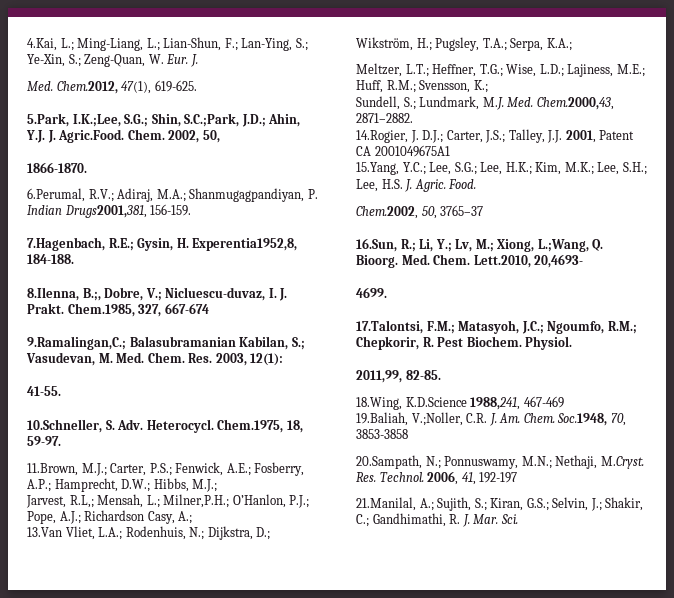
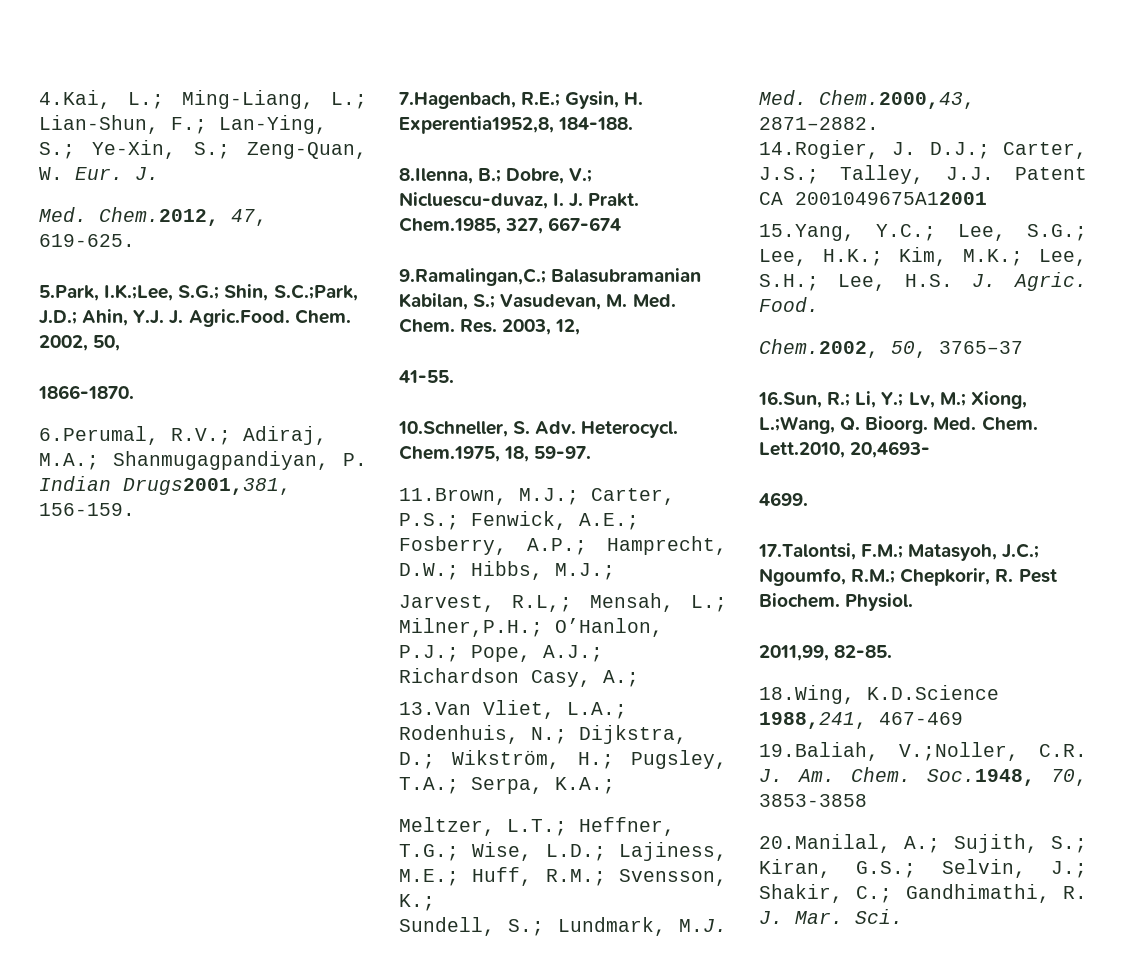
[121,81,152,94] 47(1), -> [231,209,267,226] 47,
[82,288,101,301] B.;, -> [478,168,502,182] B.;
[250,353,284,366] 12(1): -> [555,319,581,335] 12,
[565,130,596,143] 2001, -> (994, 173) none
[374,145,450,157] 2001049675A1 -> [795,192,987,205] 2001049675A12001
[356,455,644,469] [356,471,518,485] [356,497,416,511] 20.Sampath, N.; Ponnuswamy, M.N.; Nethaji, M.Cryst. Res. Technol. 2006, 41, 192-197 // 21.Manilal, -> [759,834,891,853] 20.Manilal,

